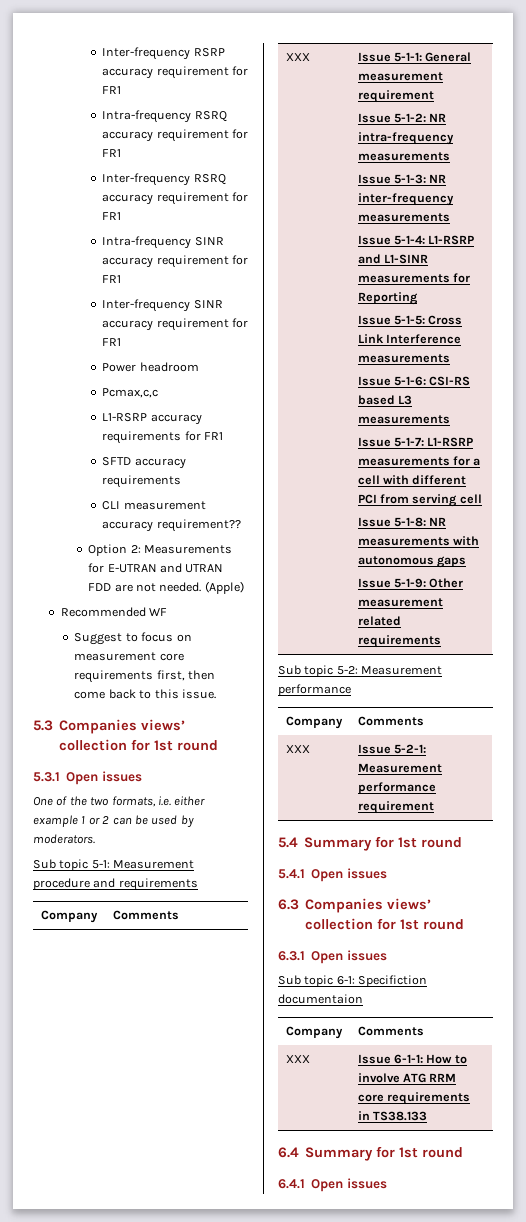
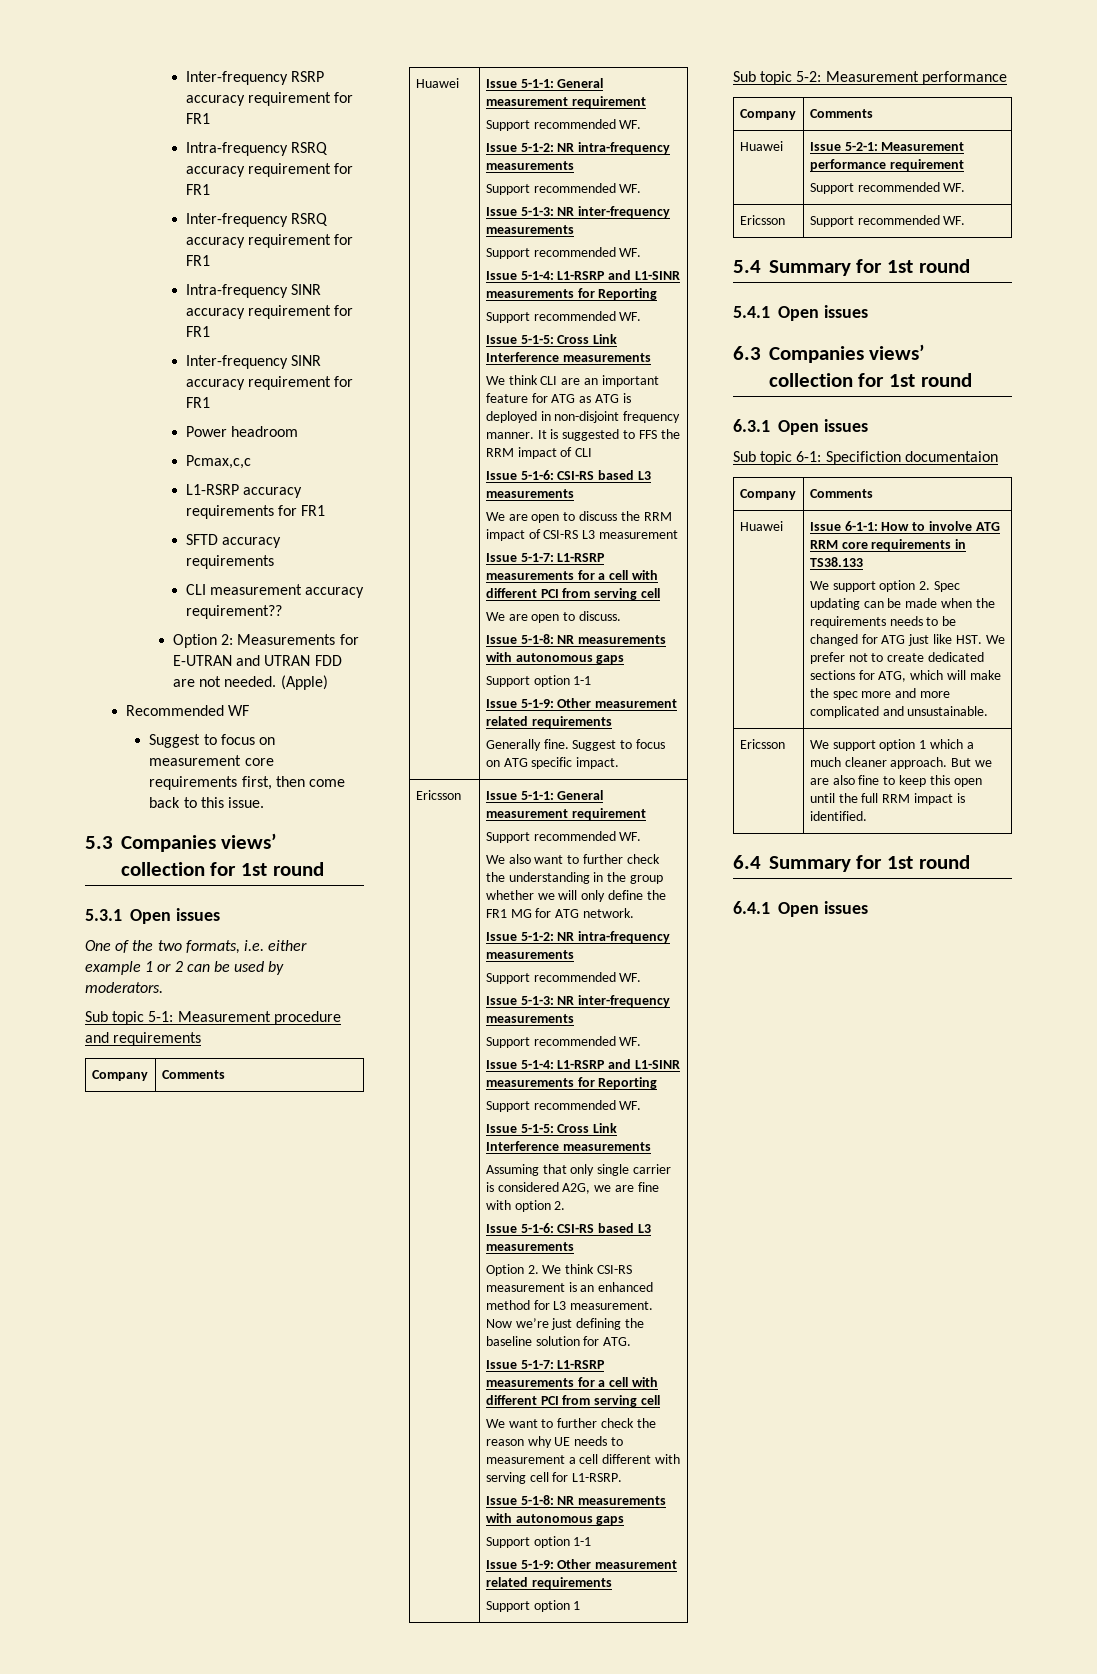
[285,53,310,61] [357,52,472,62] [357,72,443,81] [357,90,434,103] [357,113,447,123] [357,132,454,145] [357,152,450,161] [357,174,447,184] [357,193,454,206] [357,213,450,222] [357,235,475,245] [357,254,429,264] [357,273,471,283] [357,292,418,305] [357,315,463,325] [357,334,462,344] [357,354,450,363] [357,376,471,386] [357,395,413,405] [357,415,450,424] XXX | Issue 5-1-1: General measurement requirement // Issue 5-1-2: NR intra-frequency measurements // Issue 5-1-3: NR inter-frequency measurements // Issue 5-1-4: L1-RSRP and L1-SINR measurements for Reporting // Issue 5-1-5: Cross Link Interference measurements // Issue 5-1-6: CSI-RS based L3 measurements -> [415,78,459,88] [485,78,604,88] [485,96,646,108] [485,119,642,131] [485,142,671,154] [485,161,574,170] [485,183,642,195] [485,206,671,218] [485,225,574,234] [485,247,642,259] [485,270,680,280] [485,288,658,300] [485,311,642,323] [485,334,618,344] [485,352,651,362] [485,375,659,387] [485,393,631,403] [485,411,681,423] [485,429,680,441] [485,447,593,459] [485,470,651,480] [485,489,574,498] [485,511,672,523] [485,529,678,541] Huawei | Issue 5-1-1: General measurement requirement // Support recommended WF. // Issue 5-1-2: NR intra-frequency measurements // Support recommended WF. // Issue 5-1-3: NR inter-frequency measurements // Support recommended WF. // Issue 5-1-4: L1-RSRP and L1-SINR measurements for Reporting // Support recommended WF. // Issue 5-1-5: Cross Link Interference measurements // We think CLI are an important feature for ATG as ATG is deployed in non-disjoint frequency manner. It is suggested to FFS the RRM impact of CLI // Issue 5-1-6: CSI-RS based L3 measurements // We are open to discuss the RRM impact of CSI-RS L3 measurement
[357,517,447,527] [357,536,480,546] [357,556,467,568] [357,578,464,588] [357,598,443,607] [357,616,401,626] [357,635,441,648] // Issue 5-1-8: NR measurements with autonomous gaps // Issue 5-1-9: Other measurement related requirements -> [485,611,621,623] [485,634,667,644] [485,652,625,664] [485,675,592,687] [485,698,678,708] [485,716,612,728] [485,739,665,751] [485,757,620,769] [415,790,461,800] [485,790,604,800] [485,808,646,820] [485,831,642,843] [485,854,660,864] [485,872,663,884] [485,890,666,902] [485,908,634,918] [485,931,671,943] [485,950,574,959] [485,972,642,984] [485,995,671,1007] [485,1014,574,1023] [485,1036,642,1048] [485,1059,680,1069] [485,1077,658,1089] [485,1100,642,1112] [485,1123,618,1133] [485,1141,651,1151] [485,1164,671,1176] [485,1182,659,1194] [485,1200,566,1212] [485,1223,651,1233] [485,1242,574,1251] [485,1264,632,1276] [485,1282,654,1292] [485,1300,654,1310] [485,1318,644,1330] [485,1336,632,1346] [485,1360,606,1369] [485,1377,658,1387] [485,1395,660,1407] [485,1418,656,1428] [485,1436,623,1448] [485,1454,680,1464] [485,1472,623,1484] [485,1495,667,1505] [485,1513,625,1525] [485,1536,592,1548] [485,1559,678,1569] [485,1577,612,1589] [485,1600,581,1612] // We are open to discuss. // Issue 5-1-8: NR measurements with autonomous gaps // Support option 1-1 // Issue 5-1-9: Other measurement related requirements // Generally fine. Suggest to focus on ATG specific impact. // Ericsson | Issue 5-1-1: General measurement requirement // Support recommended WF. // We also want to further check the understanding in the group whether we will only define the FR1 MG for ATG network. // Issue 5-1-2: NR intra-frequency measurements // Support recommended WF. // Issue 5-1-3: NR inter-frequency measurements // Support recommended WF. // Issue 5-1-4: L1-RSRP and L1-SINR measurements for Reporting // Support recommended WF. // Issue 5-1-5: Cross Link Interference measurements // Assuming that only single carrier is considered A2G, we are fine with option 2. // Issue 5-1-6: CSI-RS based L3 measurements // Option 2. We think CSI-RS measurement is an enhanced method for L3 measurement. Now we’re just defining the baseline solution for ATG. // Issue 5-1-7: L1-RSRP measurements for a cell with different PCI from serving cell // We want to further check the reason why UE needs to measurement a cell different with serving cell for L1-RSRP. // Issue 5-1-8: NR measurements with autonomous gaps // Support option 1-1 // Issue 5-1-9: Other measurement related requirements // Support option 1
[285,745,310,753] XXX -> [739,141,783,151] Huawei
(434, 807) none -> [809,182,966,194] [739,215,785,225] [809,215,966,227] // Support recommended WF. // Ericsson | Support recommended WF.
[285,1055,310,1063] XXX -> [739,521,783,531] Huawei
(428, 1116) none -> [809,580,960,592] [809,598,995,610] [809,616,957,628] [809,634,1005,646] [809,652,984,664] [809,670,1001,682] [809,688,950,700] [809,706,989,718] [739,739,785,749] [809,739,974,751] [809,757,992,769] [809,775,982,787] [809,793,965,805] [809,811,867,821] // We support option 2. Spec updating can be made when the requirements needs to be changed for ATG just like HST. We prefer not to create dedicated sections for ATG, which will make the spec more and more complicated and unsustainable. // Ericsson | We support option 1 which a much cleaner approach. But we are also fine to keep this open until the full RRM impact is identified.

